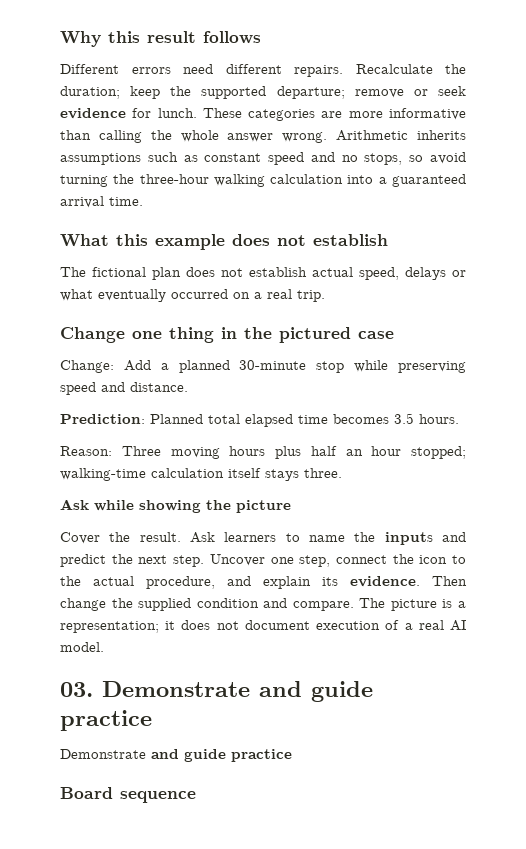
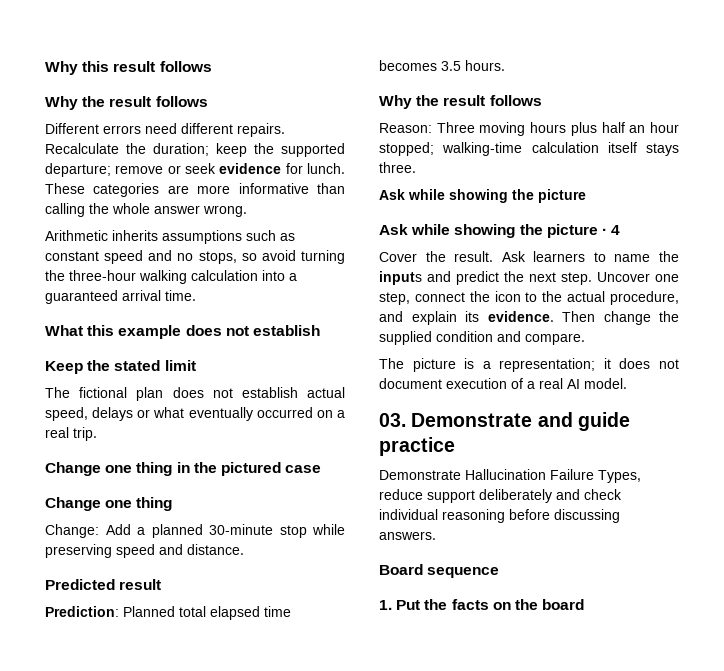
(261, 37) none -> [45,96,208,110] // Why the result follows
(328, 137) none -> (247, 211) //
(388, 240) none -> [45,360,196,374] // Keep the stated limit
(394, 335) none -> [45,497,173,511] // Change one thing
(188, 387) none -> [45,579,162,590] // Predicted result
(459, 419) none -> [379,95,542,109] // Why the result follows
(291, 506) none -> [379,224,621,238] // Ask while showing the picture · 4
(354, 606) none -> (585, 339) //
[151,749,292,762] [60,787,196,803] and guide practice // Board sequence -> [465,469,641,483] [379,489,622,503] [379,509,620,523] [379,531,436,540] [379,564,500,578] [379,599,585,610] Hallucination Failure Types, reduce support deliberately and check individual reasoning before discussing answers. // Board sequence // 1. Put the facts on the board

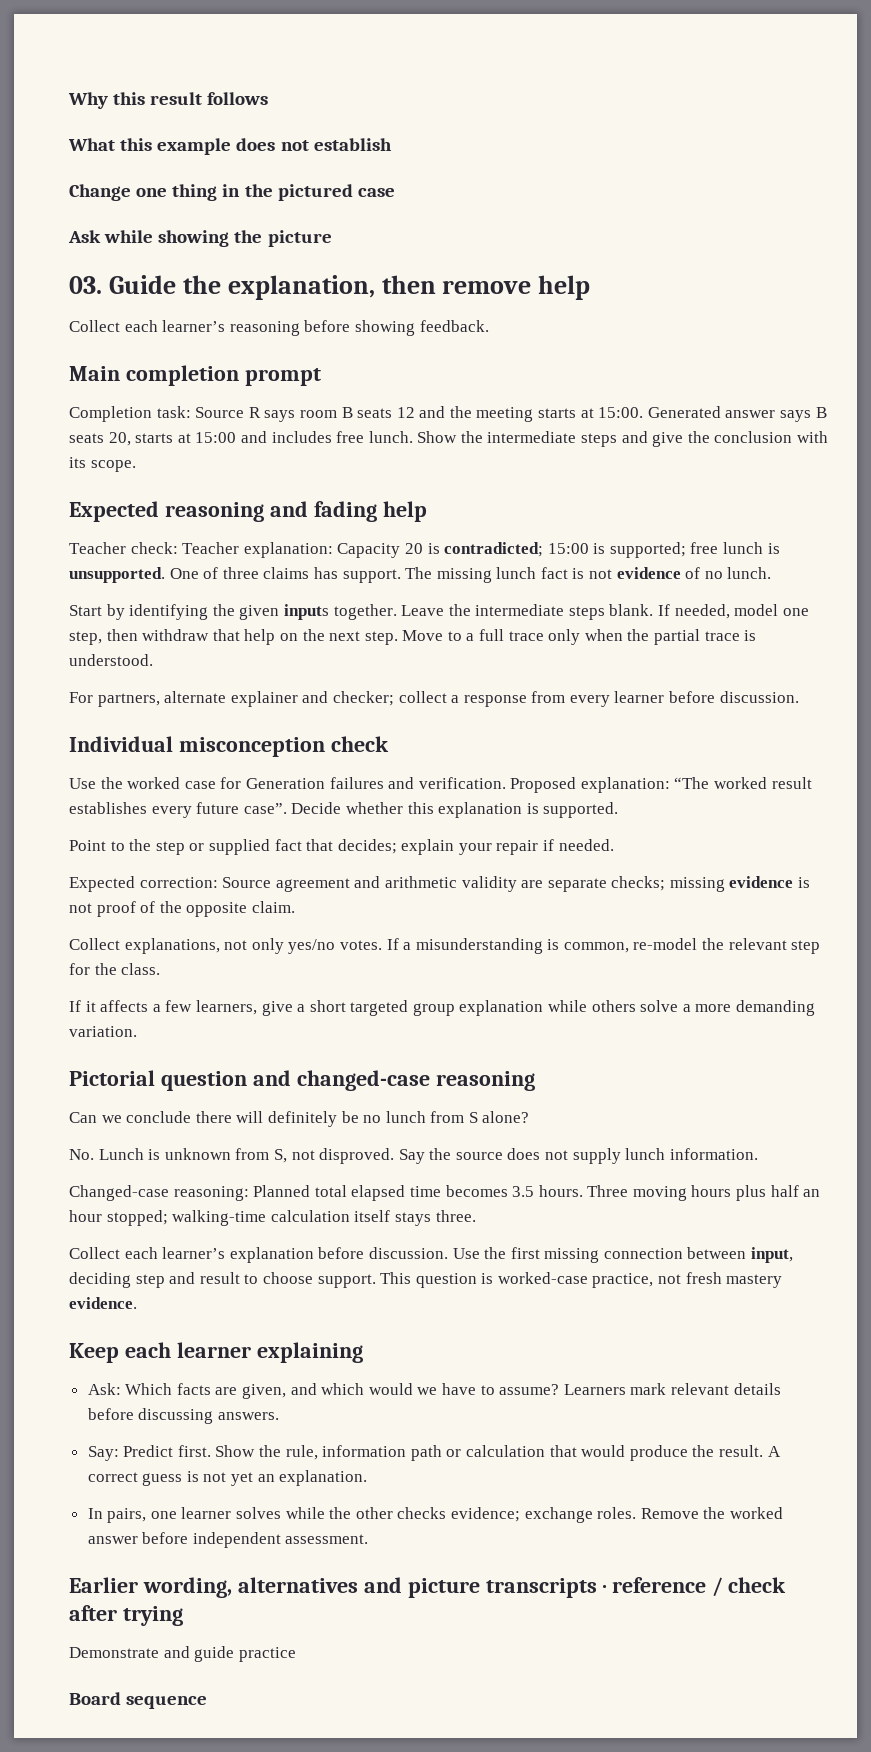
[45,96,208,110] [45,123,285,137] [45,143,345,157] [45,163,345,177] [45,183,345,197] [45,203,247,217] [45,230,295,244] [45,250,345,264] [45,270,297,284] [45,290,196,304] // Why the result follows // Different errors need different repairs. Recalculate the duration; keep the supported departure; remove or seek evidence for lunch. These categories are more informative than calling the whole answer wrong. // Arithmetic inherits assumptions such as constant speed and no stops, so avoid turning the three-hour walking calculation into a guaranteed arrival time. -> (269, 98) none
[45,360,196,374] [45,387,345,401] [45,407,345,421] [45,427,97,441] // Keep the stated limit // The fictional plan does not establish actual speed, delays or what eventually occurred on a real trip. -> (392, 144) none
[45,497,173,511] [45,524,345,538] [45,544,244,558] [45,579,162,590] [45,606,119,617] Change one thing // Change: Add a planned 30-minute stop while preserving speed and distance. // Predicted result // Prediction: -> [68,230,332,247] [69,275,591,300] [69,320,489,336] [69,365,321,386] [69,406,827,422] [69,431,829,447] [69,457,136,472] [69,501,427,522] [69,542,780,558] [69,567,772,583] [69,604,809,620] [69,629,757,645] [69,654,153,666] [69,691,799,707] [69,736,389,757] [69,777,812,793] [69,802,619,818] [69,839,614,855] [69,876,811,892] [69,901,295,917] [69,938,821,954] [69,963,161,975] [69,1000,816,1016] [69,1026,137,1037] [69,1070,535,1091] [69,1111,530,1127] [69,1148,758,1164] [69,1185,249,1201] Ask while showing the picture // 03. Guide the explanation, then remove help // Collect each learner’s reasoning before showing feedback. // Main completion prompt // Completion task: Source R says room B seats 12 and the meeting starts at 15:00. Generated answer says B seats 20, starts at 15:00 and includes free lunch. Show the intermediate steps and give the conclusion with its scope. // Expected reasoning and fading help // Teacher check: Teacher explanation: Capacity 20 is contradicted; 15:00 is supported; free lunch is unsupported. One of three claims has support. The missing lunch fact is not evidence of no lunch. // Start by identifying the given inputs together. Leave the intermediate steps blank. If needed, model one step, then withdraw that help on the next step. Move to a full trace only when the partial trace is understood. // For partners, alternate explainer and checker; collect a response from every learner before discussion. // Individual misconception check // Use the worked case for Generation failures and verification. Proposed explanation: “The worked result establishes every future case”. Decide whether this explanation is supported. // Point to the step or supplied fact that decides; explain your repair if needed. // Expected correction: Source agreement and arithmetic validity are separate checks; missing evidence is not proof of the opposite claim. // Collect explanations, not only yes/no votes. If a misunderstanding is common, re-model the relevant step for the class. // If it affects a few learners, give a short targeted group explanation while others solve a more demanding variation. // Pictorial question and changed-case reasoning // Can we conclude there will definitely be no lunch from S alone? // No. Lunch is unknown from S, not disproved. Say the source does not supply lunch information. // Changed-case reasoning:
[379,95,542,109] [379,123,432,133] // Why the result follows // Reason: -> (583, 1191) none
[379,189,586,203] [379,224,621,238] [379,251,679,262] [379,271,679,285] [379,291,679,305] [379,311,679,325] [379,331,585,345] [379,358,679,372] [379,378,627,389] [379,412,630,431] [379,437,455,456] [379,469,641,483] [379,489,622,503] [379,509,620,523] [379,531,436,540] [379,564,500,578] [379,599,585,610] Ask while showing the picture // Ask while showing the picture · 4 // Cover the result. Ask learners to name the inputs and predict the next step. Uncover one step, connect the icon to the actual procedure, and explain its evidence. Then change the supplied condition and compare. // The picture is a representation; it does not document execution of a real AI model. // 03. Demonstrate and guide practice // Demonstrate Hallucination Failure Types, reduce support deliberately and check individual reasoning before discussing answers. // Board sequence // 1. Put the facts on the board -> [69,1247,794,1263] [69,1272,783,1288] [69,1297,137,1309] [69,1342,363,1363] [87,1383,781,1399] [87,1408,279,1424] [87,1445,781,1461] [87,1470,368,1486] [87,1507,783,1523] [87,1532,369,1548] [69,1577,787,1598] [69,1605,183,1626] [69,1646,296,1662] [69,1692,208,1709] Collect each learner’s explanation before discussion. Use the first missing connection between input, deciding step and result to choose support. This question is worked-case practice, not fresh mastery evidence. // Keep each learner explaining // Ask: Which facts are given, and which would we have to assume? Learners mark relevant details before discussing answers. // Say: Predict first. Show the rule, information path or calculation that would produce the result. A correct guess is not yet an explanation. // In pairs, one learner solves while the other checks evidence; exchange roles. Remove the worked answer before independent assessment. // Earlier wording, alternatives and picture transcripts · reference / check after trying // Demonstrate and guide practice // Board sequence

